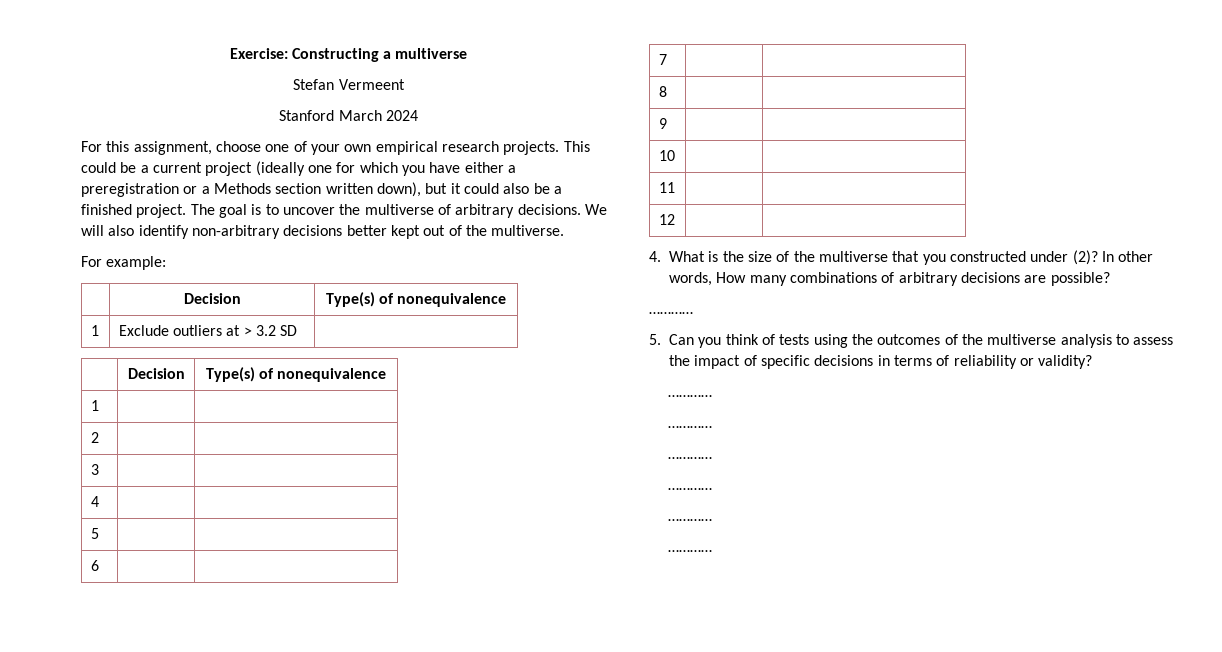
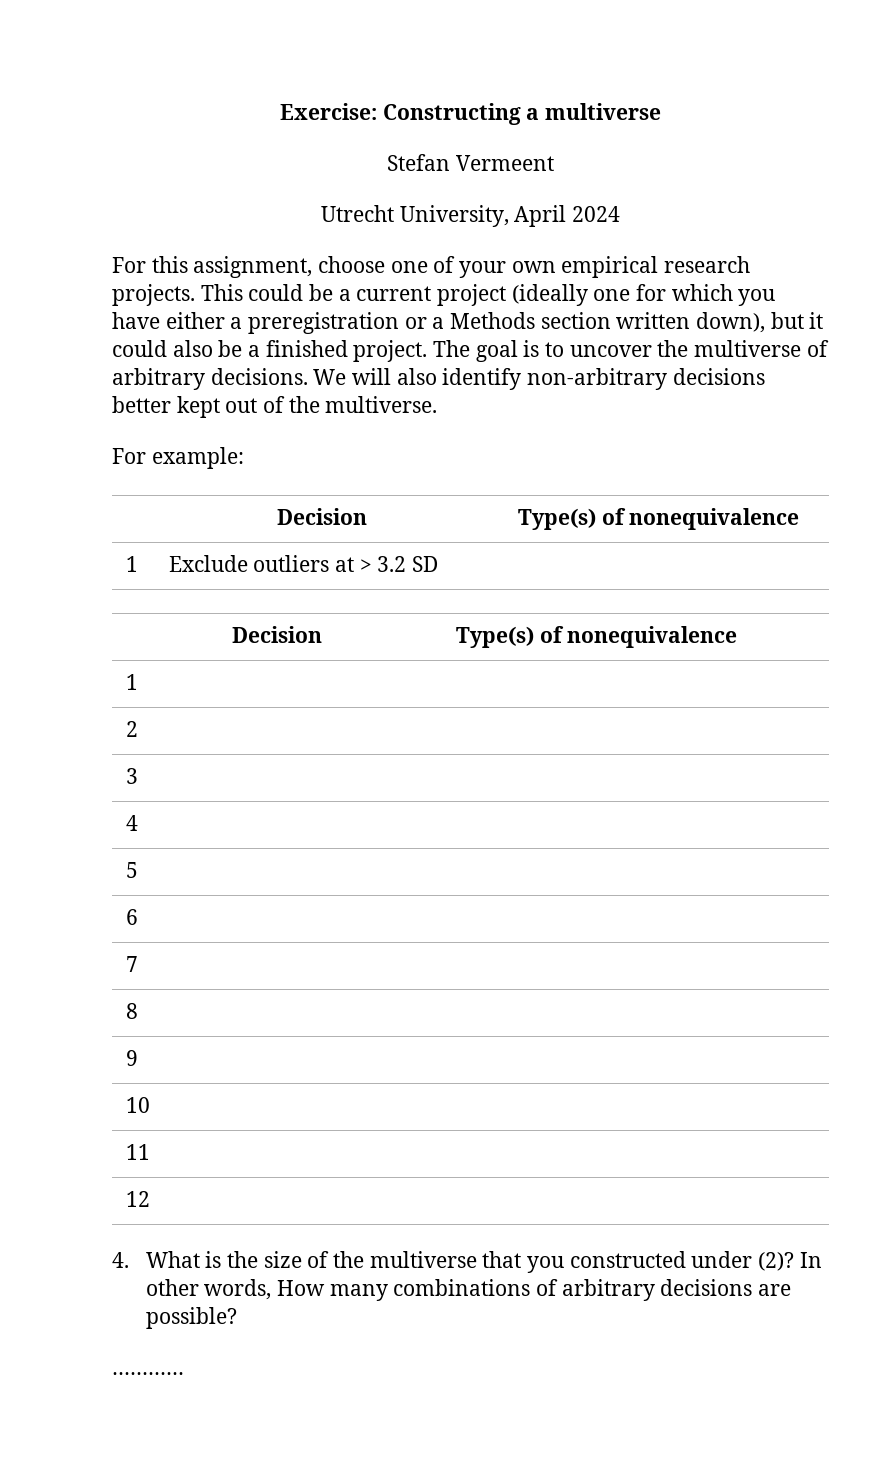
[279,110,382,121] Stanford March -> [320,205,567,227] Utrecht University, April
[649,334,1174,348] [669,355,1093,369] [667,395,712,397] [667,426,712,428] [667,457,712,459] [667,488,712,490] [667,519,712,521] [667,550,712,552] // 5. Can you think of tests using the outcomes of the multiverse analysis to assess the impact of specific decisions in terms of reliability or validity? // ………… // ………… // ………… // ………… // ………… // ………… -> (184, 1373) none

